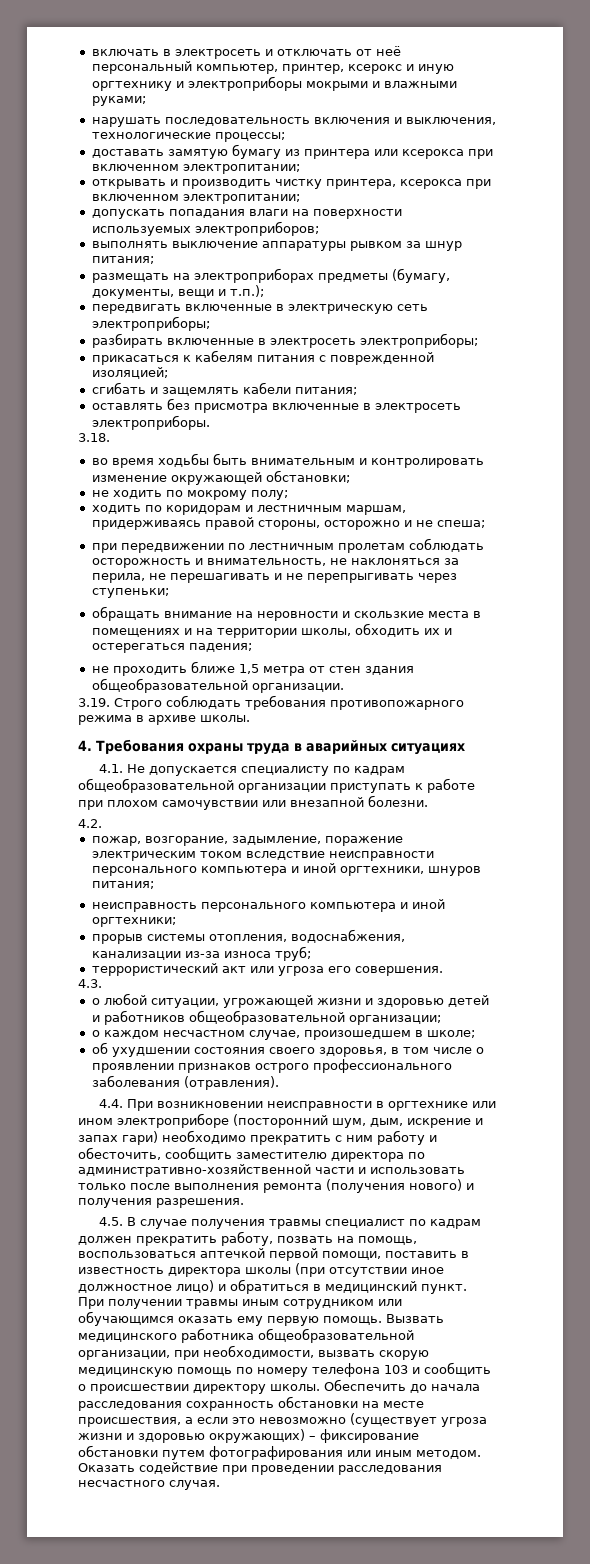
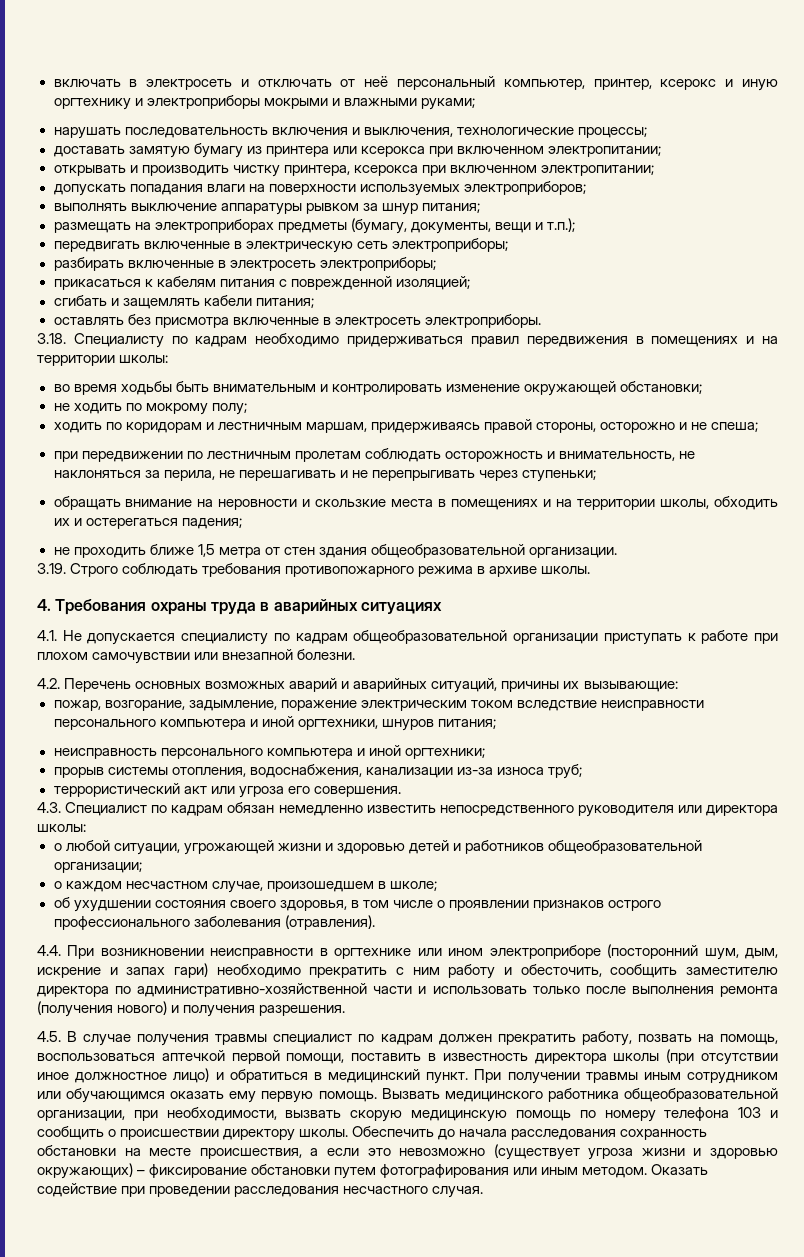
(110, 437) none -> [73,333,779,348] [37,355,169,366] Специалисту по кадрам необходимо придерживаться правил передвижения в помещениях и на территории школы:
(102, 823) none -> [64,678,678,693] Перечень основных возможных аварий и аварийных ситуаций, причины их вызывающие:
(102, 983) none -> [65,802,779,817] [37,824,86,832] Специалист по кадрам обязан немедленно известить непосредственного руководителя или директора школы:

